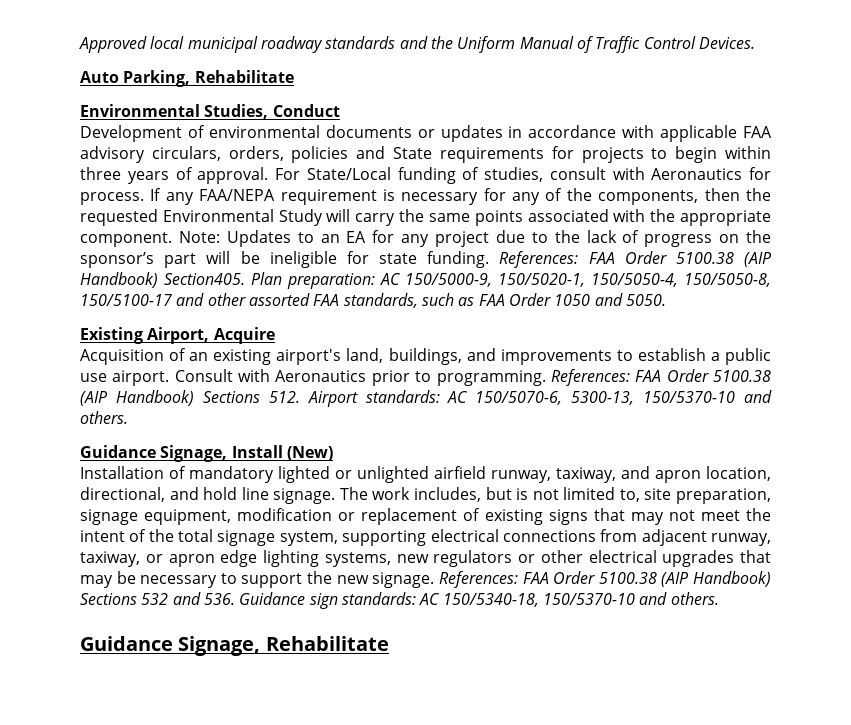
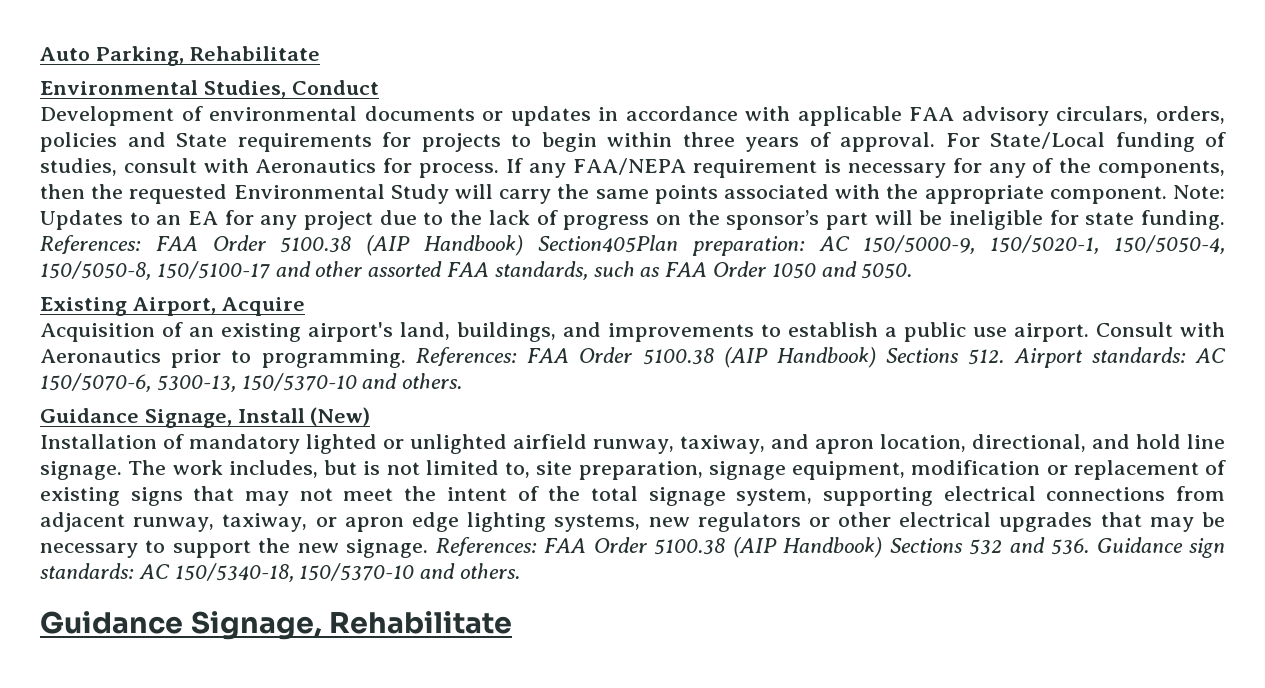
[79,36,755,53] Approved local municipal roadway standards and the Uniform Manual of Traffic Control Devices. // -> (40, 54) none
[164,272,282,285] Section405. Plan -> [537,235,678,253] Section405Plan

